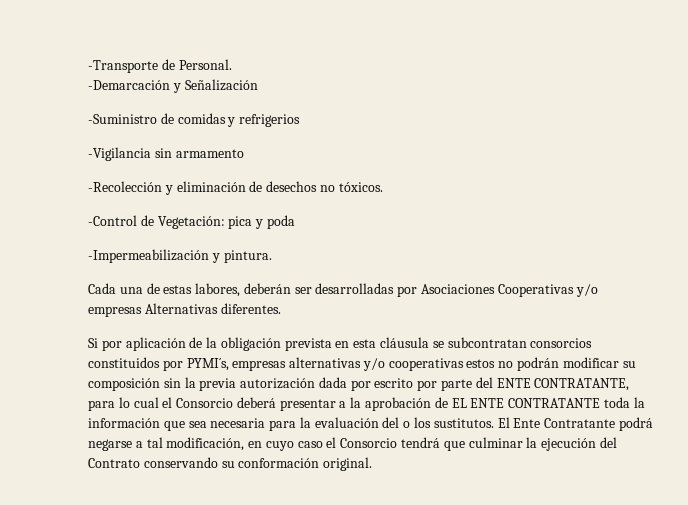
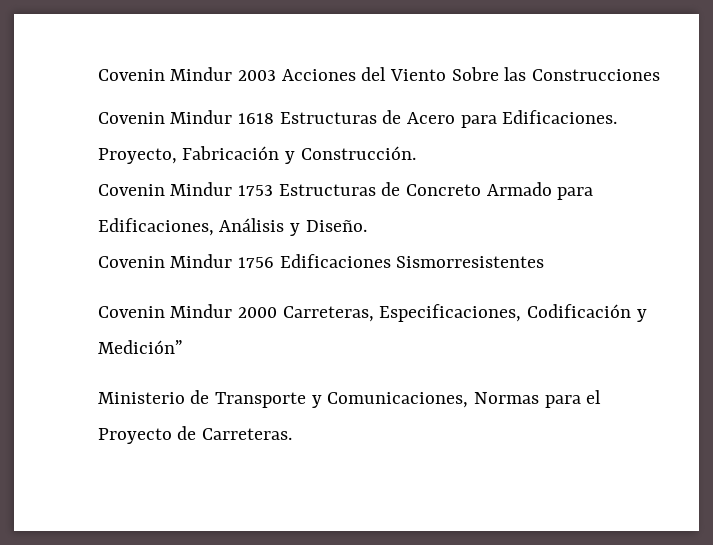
[87,59,232,73] [87,79,258,93] [87,113,301,127] [87,147,244,161] [87,181,383,195] [87,215,295,229] [87,249,272,263] [87,283,598,297] [87,303,281,317] [87,337,593,351] [87,357,636,371] [87,377,630,391] [87,397,645,411] [87,417,653,431] [87,437,617,451] [87,457,373,471] -Transporte de Personal. // -Demarcación y Señalización // -Suministro de comidas y refrigerios // -Vigilancia sin armamento // -Recolección y eliminación de desechos no tóxicos. // -Control de Vegetación: pica y poda // -Impermeabilización y pintura. // Cada una de estas labores, deberán ser desarrolladas por Asociaciones Cooperativas y/o empresas Alternativas diferentes. // Si por aplicación de la obligación prevista en esta cláusula se subcontratan consorcios constituidos por PYMI´s, empresas alternativas y/o cooperativas estos no podrán modificar su composición sin la previa autorización dada por escrito por parte del ENTE CONTRATANTE, para lo cual el Consorcio deberá presentar a la aprobación de EL ENTE CONTRATANTE toda la información que sea necesaria para la evaluación del o los sustitutos. El Ente Contratante podrá negarse a tal modificación, en cuyo caso el Consorcio tendrá que culminar la ejecución del Contrato conservando su conformación original. -> [97,67,660,81] [97,110,618,128] [97,146,416,164] [97,182,594,200] [97,218,367,236] [97,254,545,268] [97,304,647,322] [97,340,183,354] [97,390,602,408] [97,426,292,444] Covenin Mindur 2003 Acciones del Viento Sobre las Construcciones // Covenin Mindur 1618 Estructuras de Acero para Edificaciones. Proyecto, Fabricación y Construcción. // Covenin Mindur 1753 Estructuras de Concreto Armado para Edificaciones, Análisis y Diseño. // Covenin Mindur 1756 Edificaciones Sismorresistentes // Covenin Mindur 2000 Carreteras, Especificaciones, Codificación y Medición” // Ministerio de Transporte y Comunicaciones, Normas para el Proyecto de Carreteras.

